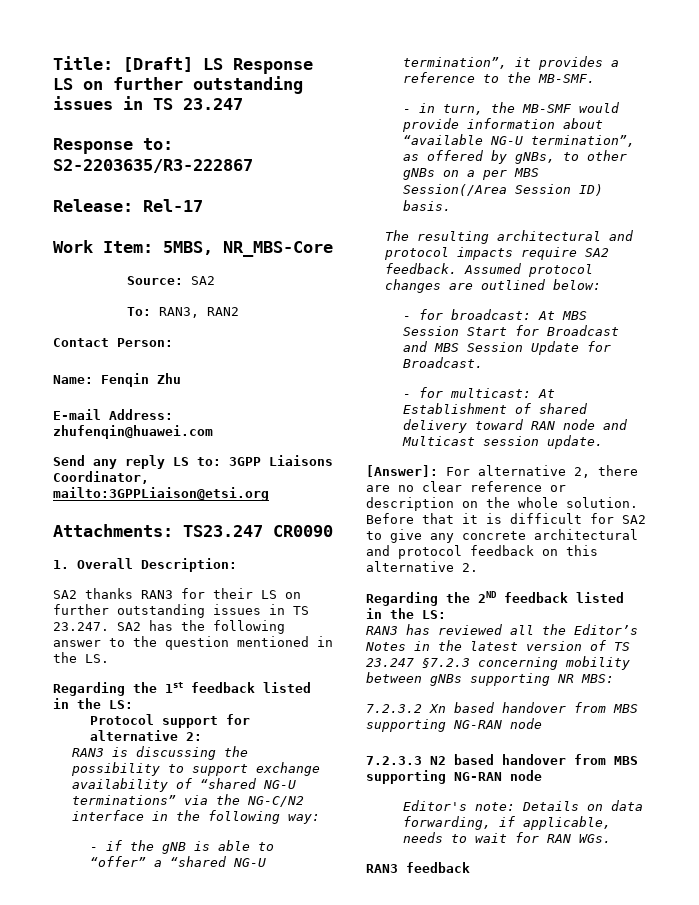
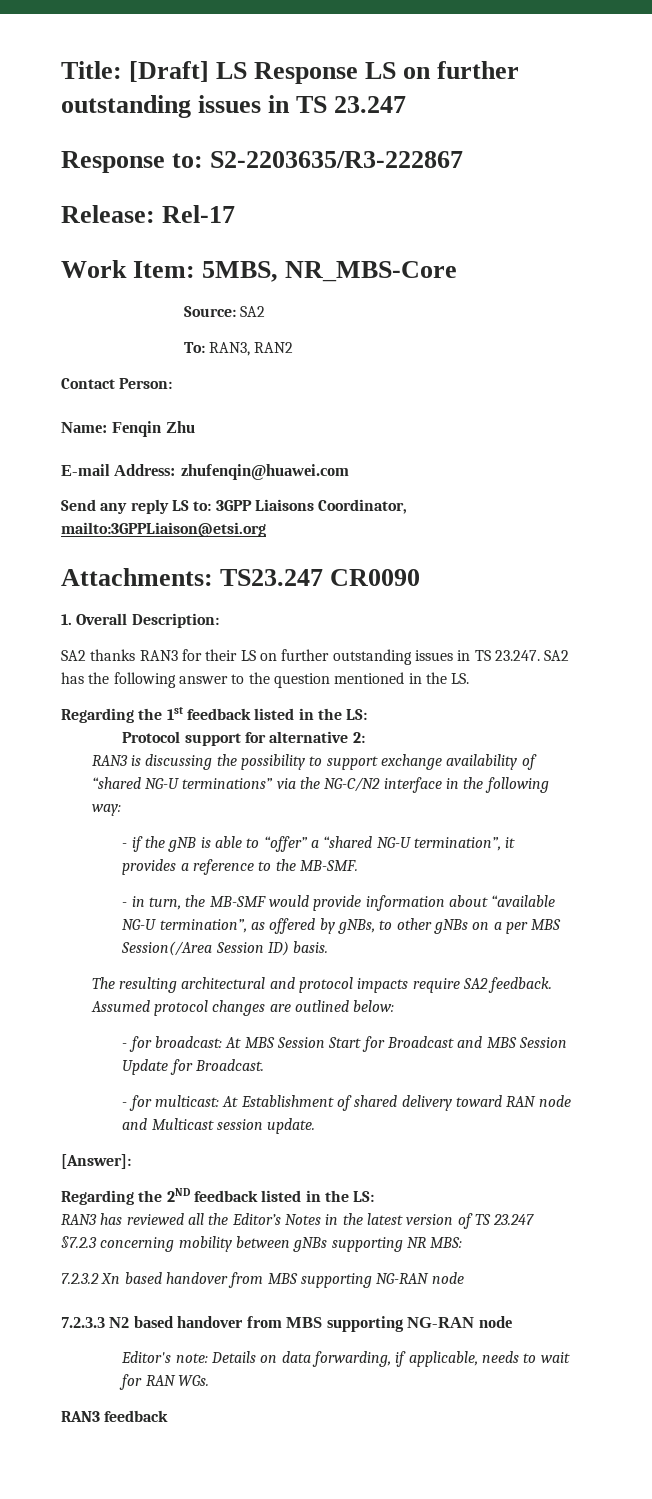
[446,465,638,478] [366,481,566,492] [366,497,638,511] [366,513,646,524] [366,529,638,543] [366,545,598,559] [366,561,478,572] For alternative 2, there are no clear reference or description on the whole solution. Before that it is difficult for SA2 to give any concrete architectural and protocol feedback on this alternative 2. -> (131, 1161) none

